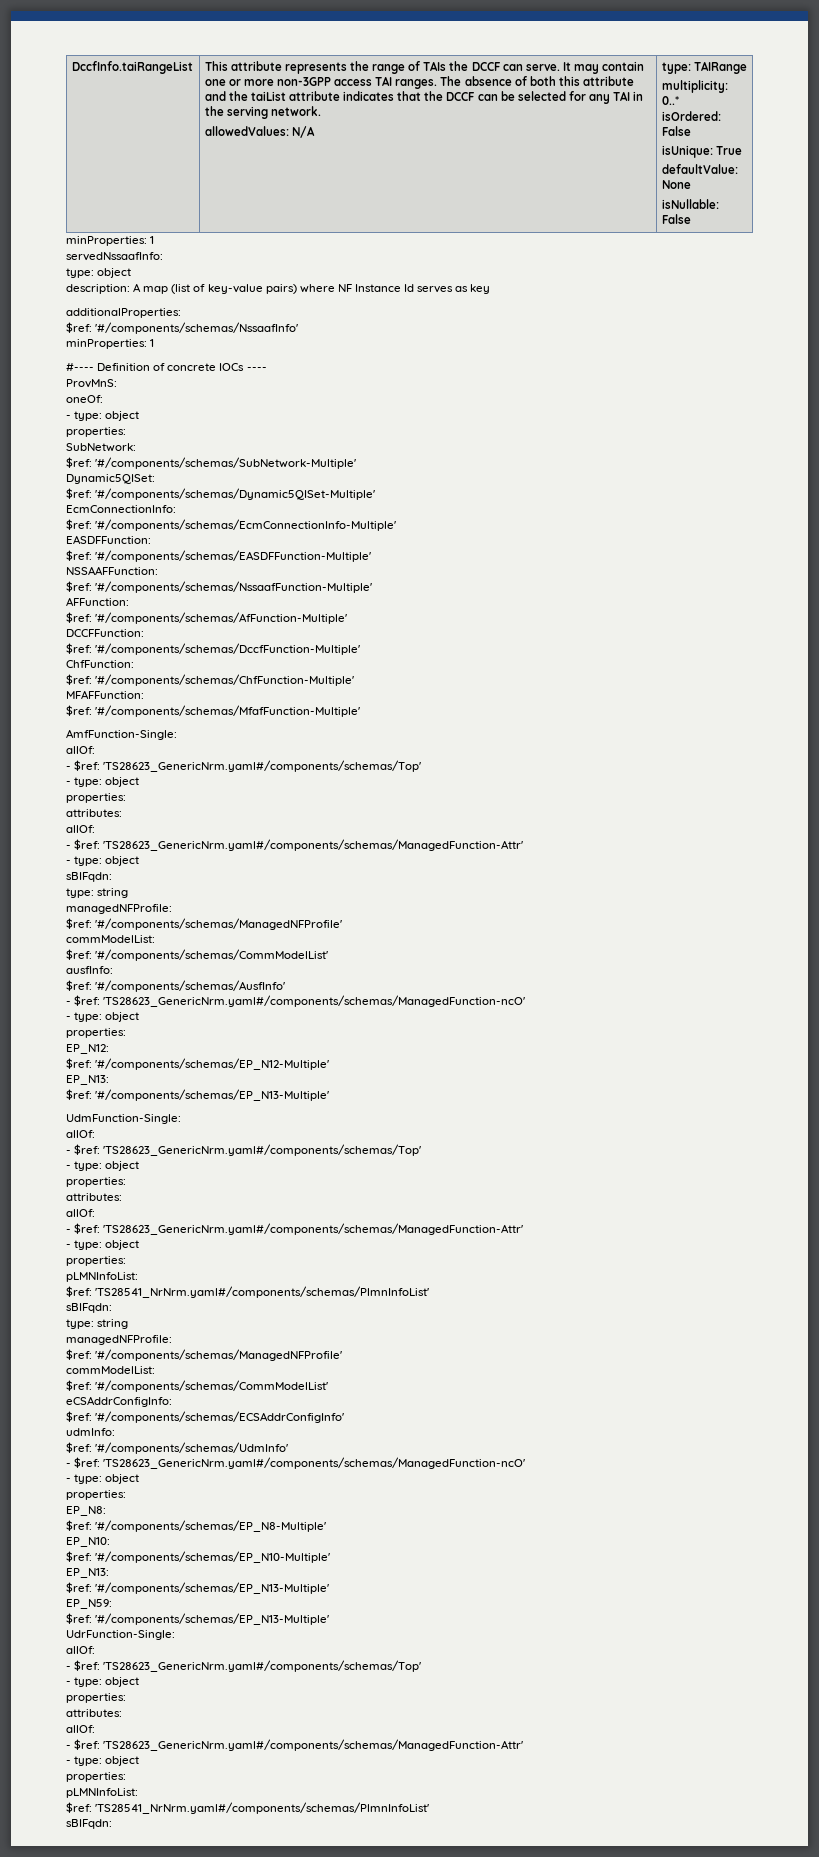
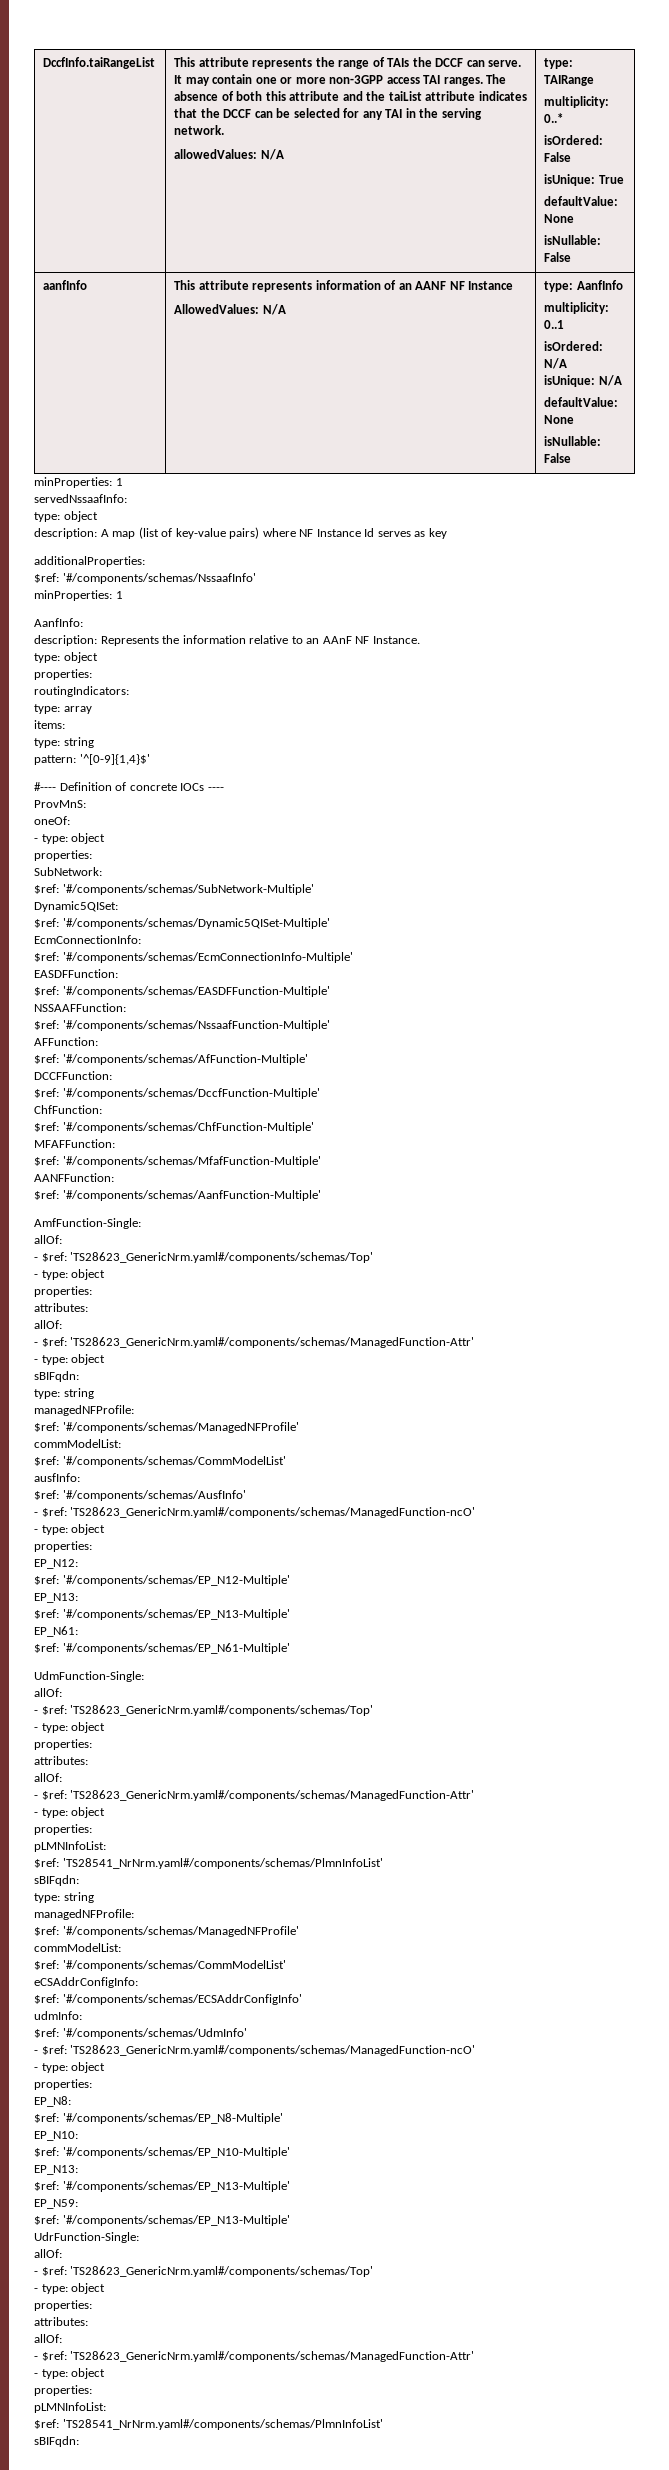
(691, 219) none -> [43,280,88,290] [174,280,514,292] [174,304,286,315] [544,280,623,292] [544,302,610,314] [544,320,565,329] [544,341,604,351] [544,358,568,369] [544,375,622,387] [544,397,619,407] [544,415,575,424] [544,436,602,446] [544,453,572,463] // aanfInfo | This attribute represents information of an AANF NF Instance // AllowedValues: N/A | type: AanfInfo // multiplicity: 0..1 // isOrdered: N/A // isUnique: N/A // defaultValue: None // isNullable: False
(155, 343) none -> [34,618,83,627] [34,635,420,646] [34,652,98,663] [34,669,92,680] [34,686,129,697] [34,704,92,714] [34,720,65,729] [34,737,94,748] [34,754,150,765] // AanfInfo: // description: Represents the information relative to an AAnF NF Instance. // type: object // properties: // routingIndicators: // type: array // items: // type: string // pattern: '^[0-9]{1,4}$'
(361, 711) none -> [34,1173,114,1182] [34,1190,321,1201] // AANFFunction: // $ref: '#/components/schemas/AanfFunction-Multiple'
(330, 1095) none -> [34,1626,78,1637] [34,1643,290,1654] // EP_N61: // $ref: '#/components/schemas/EP_N61-Multiple'

